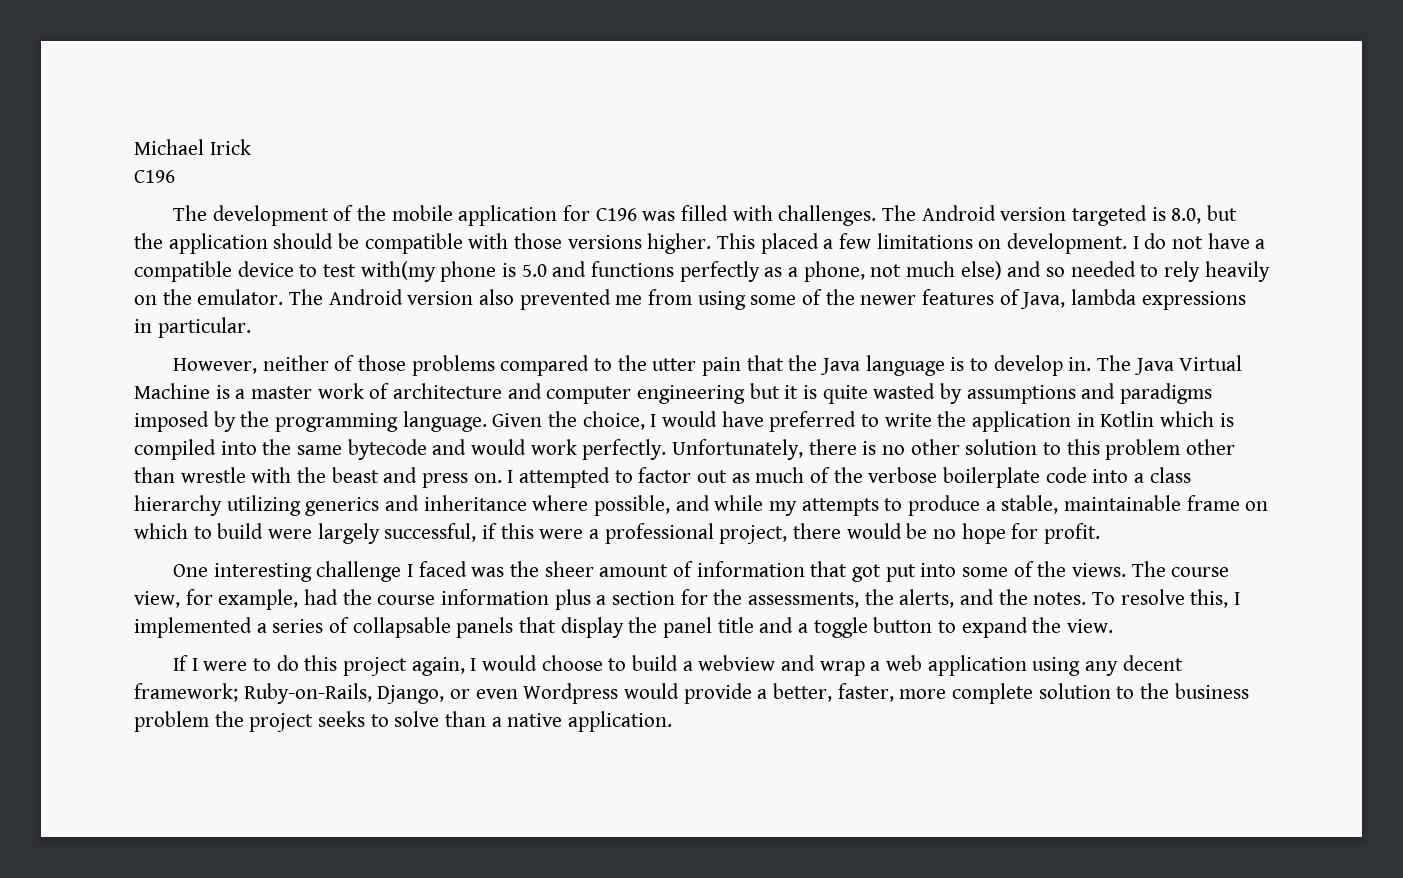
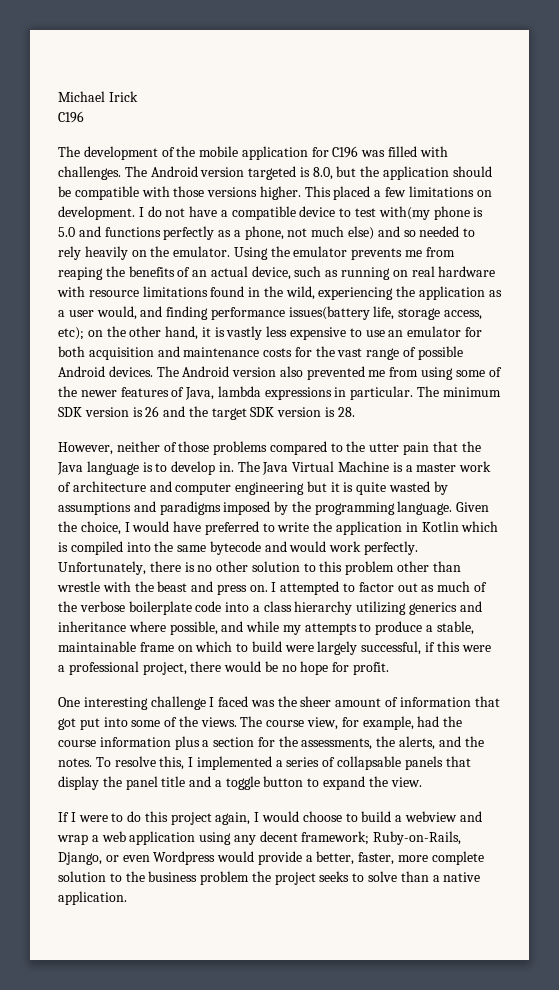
(284, 297) none -> [233,246,455,260] [58,266,496,280] [57,286,502,300] [58,306,483,320] [58,326,482,340] [58,346,463,360] [58,366,153,377] Using the emulator prevents me from reaping the benefits of an actual device, such as running on real hardware with resource limitations found in the wild, experiencing the application as a user would, and finding performance issues(battery life, storage access, etc); on the other hand, it is vastly less expensive to use an emulator for both acquisition and maintenance costs for the vast range of possible Android devices.
(251, 327) none -> [417,386,501,397] [58,406,355,420] The minimum SDK version is 26 and the target SDK version is 28.

